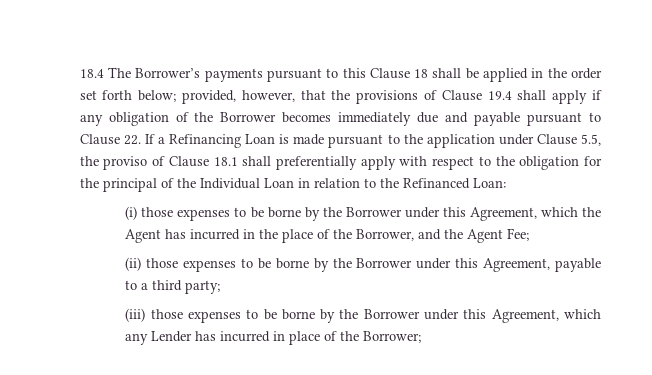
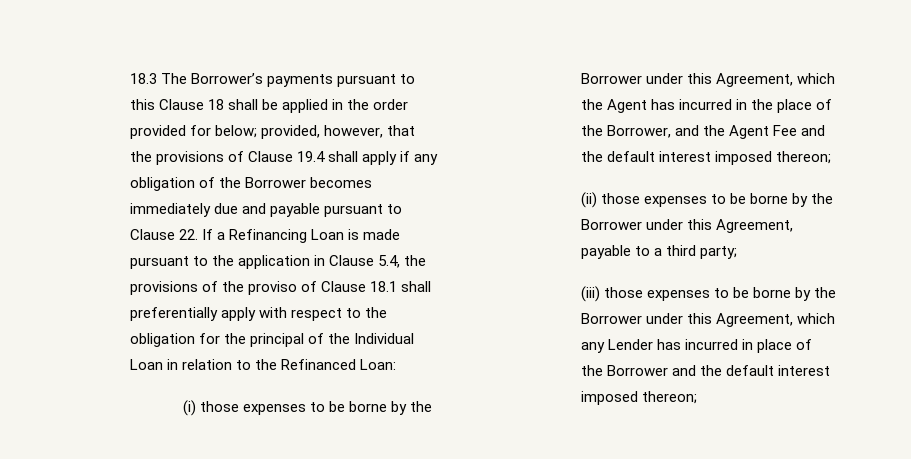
[79,69,104,78] 18.4 -> [130,73,158,84] 18.3
[79,90,133,100] set forth -> [130,125,212,139] provided for
[498,134,601,146] under Clause 5.5, -> [314,255,427,268] [130,281,219,295] in Clause 5.4, the provisions of
[507,228,530,241] Fee; -> [773,125,826,136] [581,151,832,165] Fee and the default interest imposed thereon;
[363,331,422,343] Borrower; -> [607,365,831,376] [581,391,698,405] Borrower and the default interest imposed thereon;

